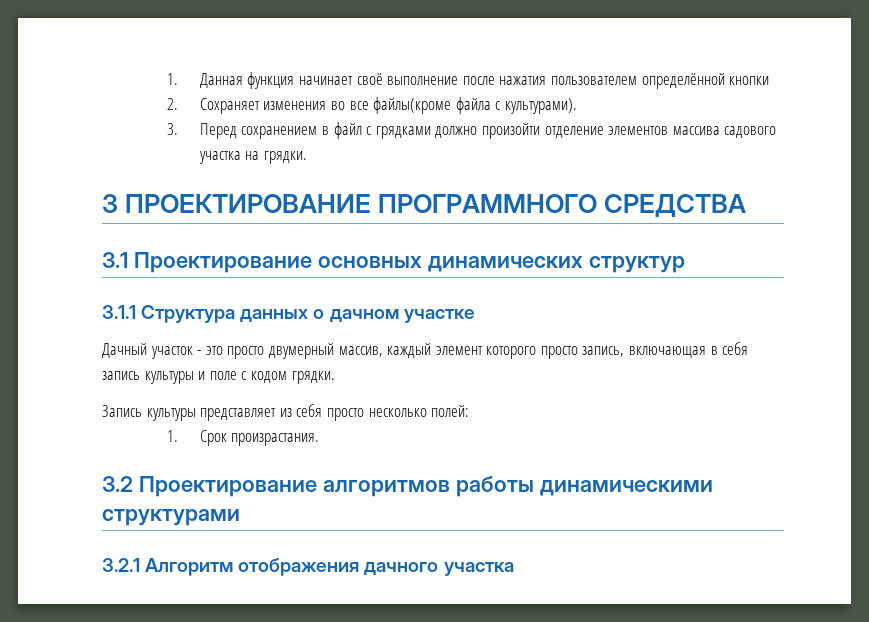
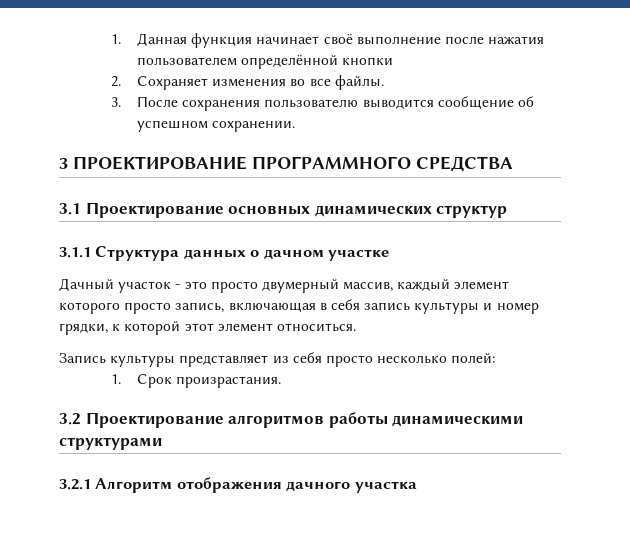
[373,97,577,114] [167,122,777,139] [198,151,307,164] файлы(кроме файла с культурами). // 3. Перед сохранением в файл с грядками должно произойти отделение элементов массива садового участка на грядки. -> [334,75,384,90] [111,96,535,111] [137,120,296,132] файлы. // 3. После сохранения пользователю выводится сообщение об успешном сохранении.
[209,371,335,384] поле с кодом грядки. -> [496,303,539,314] [59,321,356,335] номер грядки, к которой этот элемент относиться.

